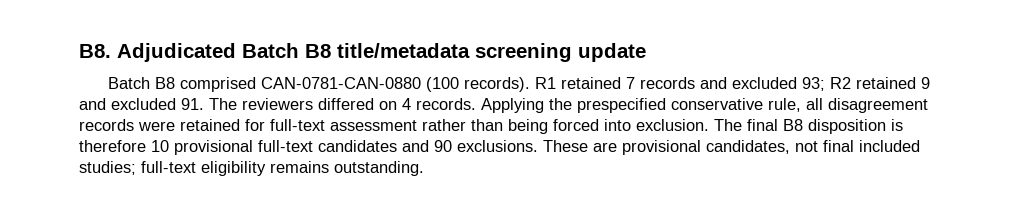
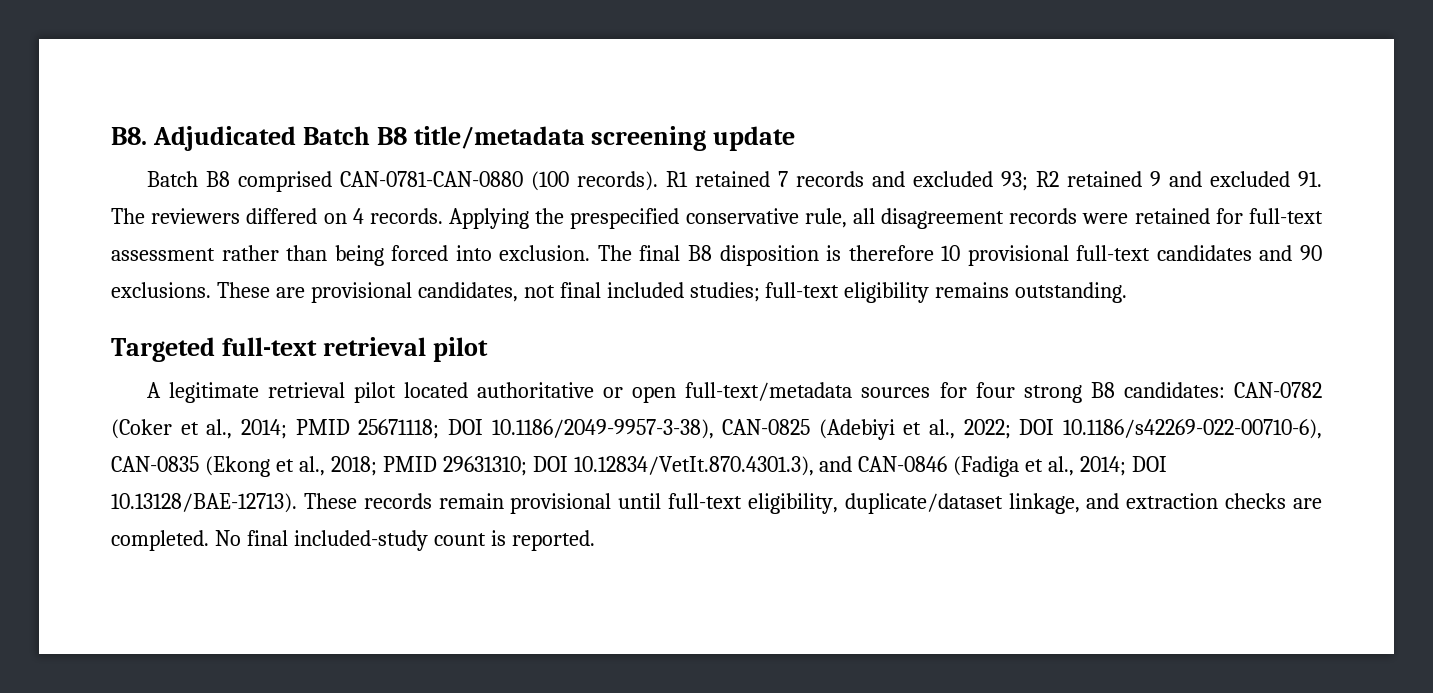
(424, 168) none -> [111,337,488,362] [146,382,1323,403] [111,419,1322,440] [111,456,1168,477] [111,493,1322,514] [111,530,595,551] // Targeted full-text retrieval pilot // A legitimate retrieval pilot located authoritative or open full-text/metadata sources for four strong B8 candidates: CAN-0782 (Coker et al., 2014; PMID 25671118; DOI 10.1186/2049-9957-3-38), CAN-0825 (Adebiyi et al., 2022; DOI 10.1186/s42269-022-00710-6), CAN-0835 (Ekong et al., 2018; PMID 29631310; DOI 10.12834/VetIt.870.4301.3), and CAN-0846 (Fadiga et al., 2014; DOI 10.13128/BAE-12713). These records remain provisional until full-text eligibility, duplicate/dataset linkage, and extraction checks are completed. No final included-study count is reported.

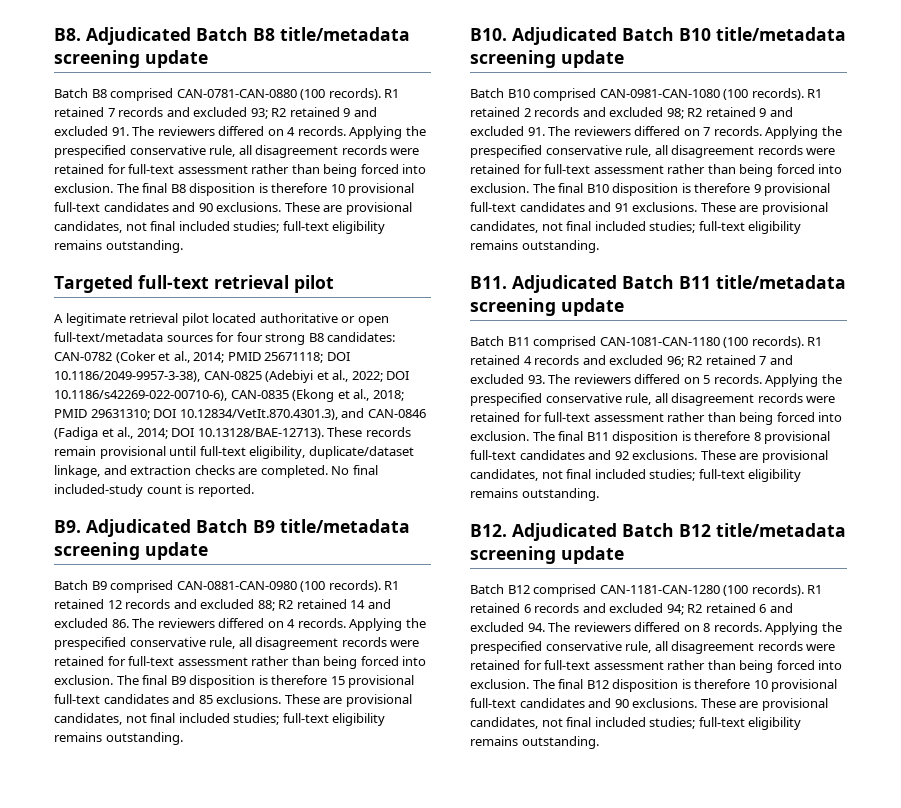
(595, 540) none -> [54,519,410,537] [54,542,208,560] [54,580,400,593] [54,599,391,611] [54,618,426,631] [54,637,420,650] [54,656,427,669] [54,675,415,688] [54,694,412,707] [54,713,386,726] [54,732,183,745] [470,27,846,45] [470,50,624,68] [470,88,823,101] [470,107,793,119] [470,126,842,139] [470,145,836,158] [470,164,843,177] [470,183,831,196] [470,202,828,215] [470,221,802,234] [470,240,599,253] [470,275,846,293] [470,298,624,316] [470,336,823,349] [470,355,793,367] [470,374,842,387] [470,393,836,406] [470,412,843,425] [470,431,831,444] [470,450,828,463] [470,469,802,482] [470,488,599,501] [470,523,846,541] [470,546,624,564] [470,584,823,597] [470,603,793,615] [470,622,842,635] [470,641,836,654] [470,660,843,673] [470,679,838,692] [470,698,828,711] [470,717,802,730] [470,736,599,749] // B9. Adjudicated Batch B9 title/metadata screening update // Batch B9 comprised CAN-0881-CAN-0980 (100 records). R1 retained 12 records and excluded 88; R2 retained 14 and excluded 86. The reviewers differed on 4 records. Applying the prespecified conservative rule, all disagreement records were retained for full-text assessment rather than being forced into exclusion. The final B9 disposition is therefore 15 provisional full-text candidates and 85 exclusions. These are provisional candidates, not final included studies; full-text eligibility remains outstanding. // B10. Adjudicated Batch B10 title/metadata screening update // Batch B10 comprised CAN-0981-CAN-1080 (100 records). R1 retained 2 records and excluded 98; R2 retained 9 and excluded 91. The reviewers differed on 7 records. Applying the prespecified conservative rule, all disagreement records were retained for full-text assessment rather than being forced into exclusion. The final B10 disposition is therefore 9 provisional full-text candidates and 91 exclusions. These are provisional candidates, not final included studies; full-text eligibility remains outstanding. // B11. Adjudicated Batch B11 title/metadata screening update // Batch B11 comprised CAN-1081-CAN-1180 (100 records). R1 retained 4 records and excluded 96; R2 retained 7 and excluded 93. The reviewers differed on 5 records. Applying the prespecified conservative rule, all disagreement records were retained for full-text assessment rather than being forced into exclusion. The final B11 disposition is therefore 8 provisional full-text candidates and 92 exclusions. These are provisional candidates, not final included studies; full-text eligibility remains outstanding. // B12. Adjudicated Batch B12 title/metadata screening update // Batch B12 comprised CAN-1181-CAN-1280 (100 records). R1 retained 6 records and excluded 94; R2 retained 6 and excluded 94. The reviewers differed on 8 records. Applying the prespecified conservative rule, all disagreement records were retained for full-text assessment rather than being forced into exclusion. The final B12 disposition is therefore 10 provisional full-text candidates and 90 exclusions. These are provisional candidates, not final included studies; full-text eligibility remains outstanding.

